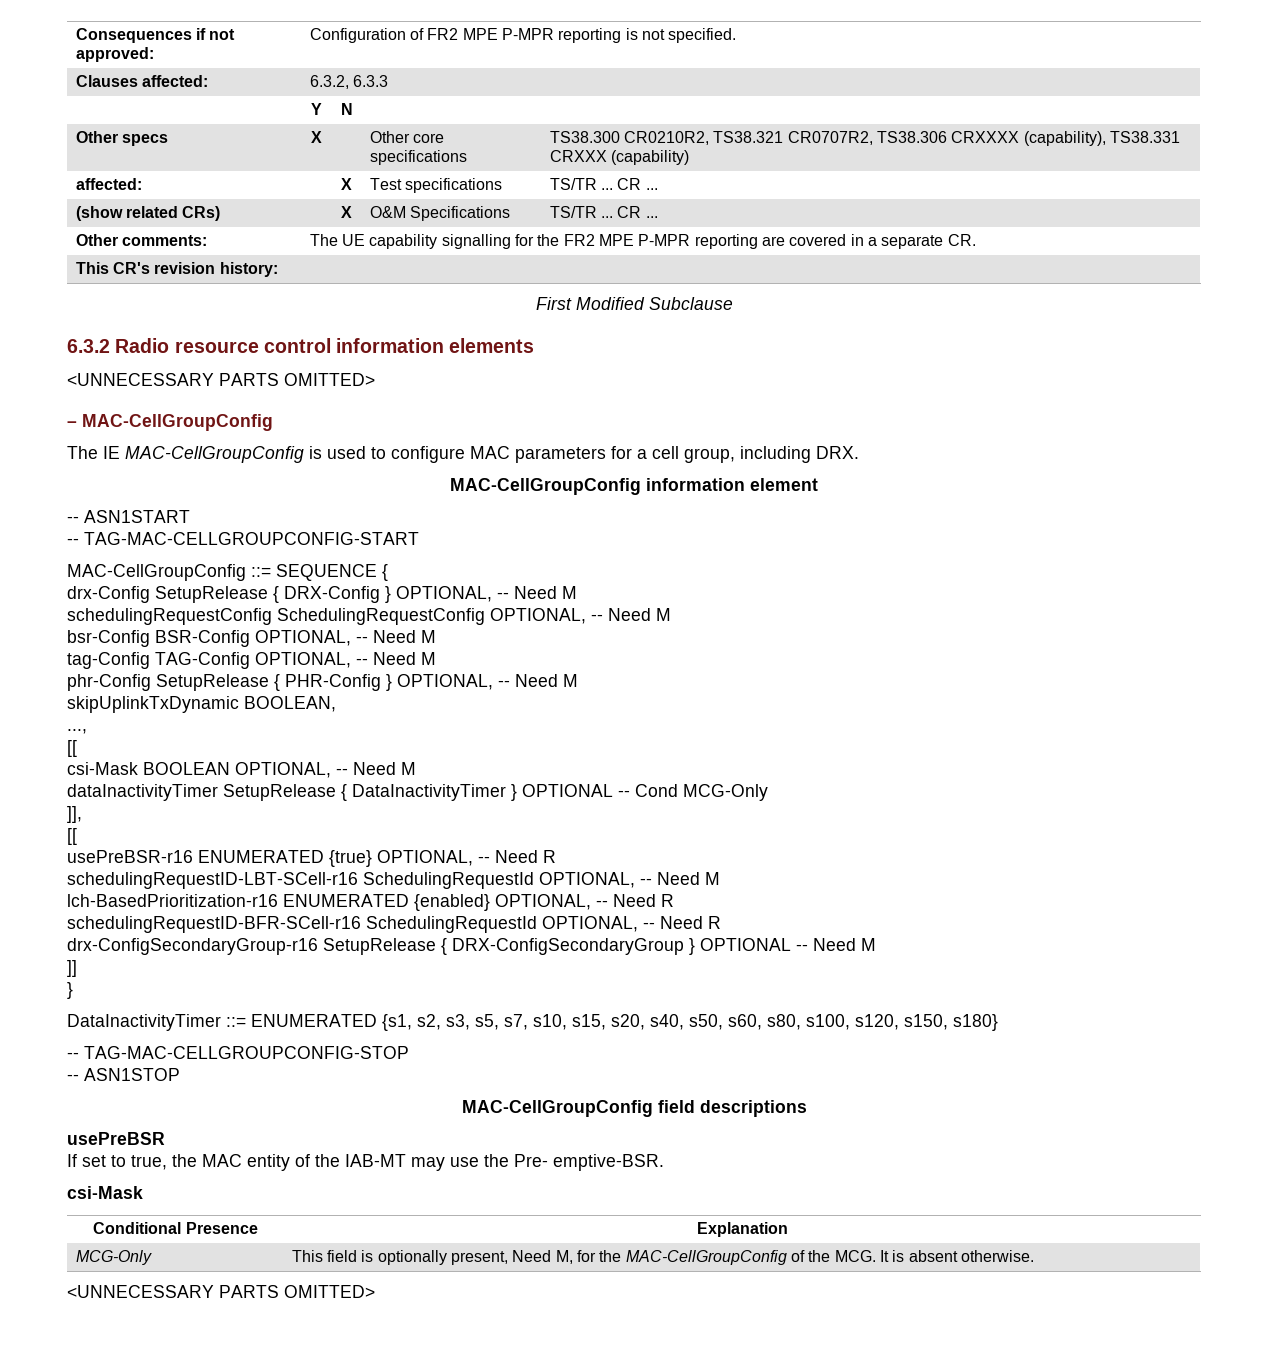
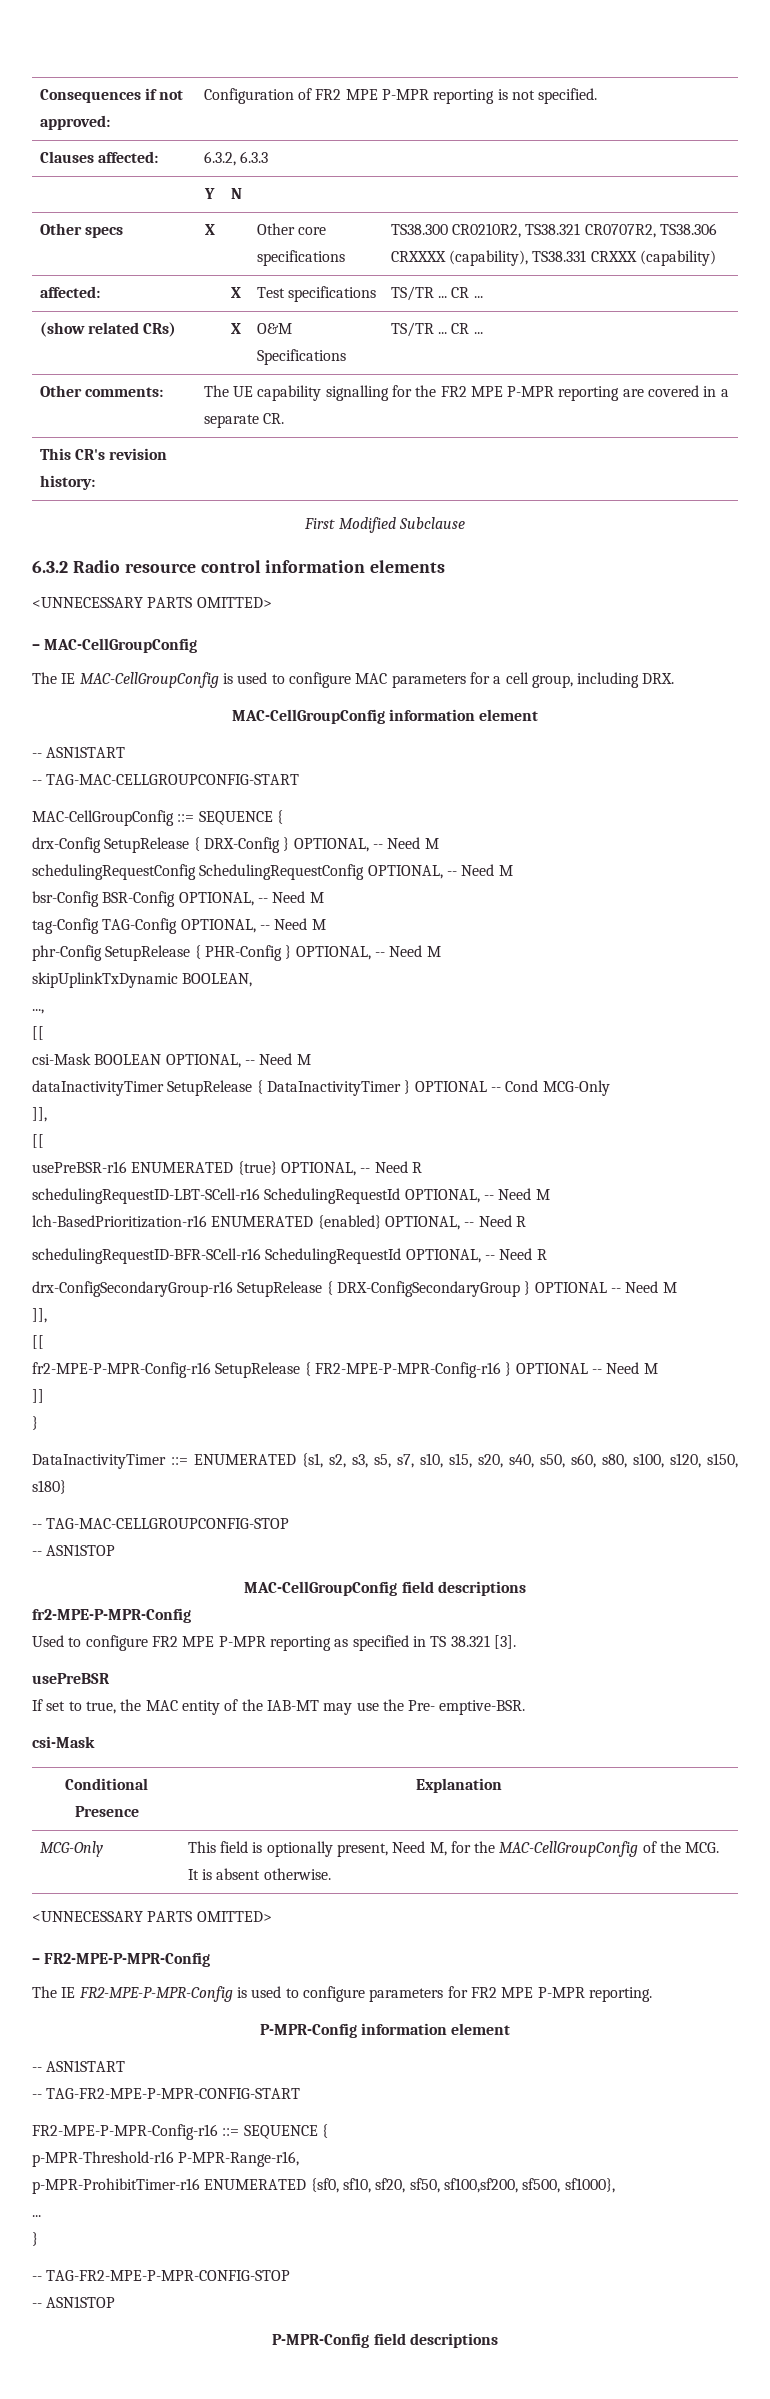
(876, 944) none -> [32,1308,47,1323] [32,1335,44,1349] [32,1362,658,1378] // ]], // [[ // fr2-MPE-P-MPR-Config-r16 SetupRelease { FR2-MPE-P-MPR-Config-r16 } OPTIONAL -- Need M
(807, 1108) none -> [32,1608,191,1623] [32,1635,516,1651] // fr2-MPE-P-MPR-Config // Used to configure FR2 MPE P-MPR reporting as specified in TS 38.321 [3].
(375, 1291) none -> [32,1952,211,1967] [32,1986,652,2002] [259,2023,511,2038] [32,2060,126,2072] [32,2088,301,2099] [32,2124,328,2140] [32,2151,300,2167] [32,2178,615,2194] [32,2215,41,2217] [32,2232,38,2246] [32,2270,291,2281] [32,2296,116,2308] [272,2333,498,2348] // – FR2-MPE-P-MPR-Config // The IE FR2-MPE-P-MPR-Config is used to configure parameters for FR2 MPE P-MPR reporting. // P-MPR-Config information element // -- ASN1START // -- TAG-FR2-MPE-P-MPR-CONFIG-START // FR2-MPE-P-MPR-Config-r16 ::= SEQUENCE { // p-MPR-Threshold-r16 P-MPR-Range-r16, // p-MPR-ProhibitTimer-r16 ENUMERATED {sf0, sf10, sf20, sf50, sf100,sf200, sf500, sf1000}, // ... // } // -- TAG-FR2-MPE-P-MPR-CONFIG-STOP // -- ASN1STOP // P-MPR-Config field descriptions

